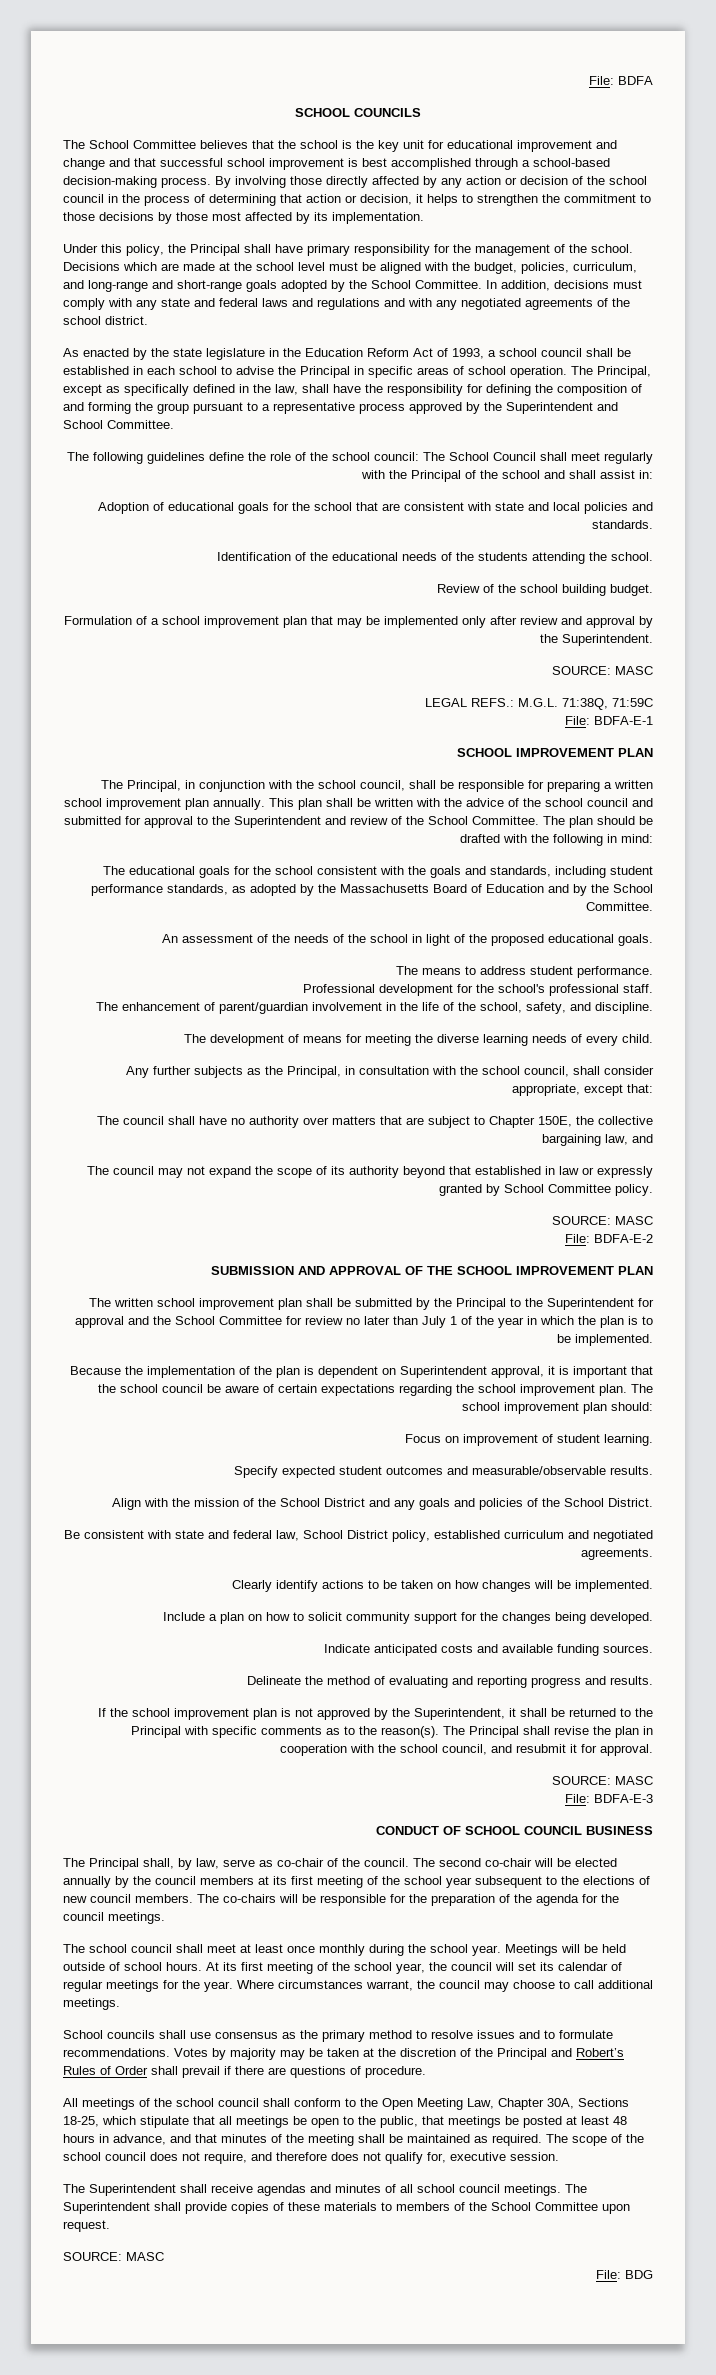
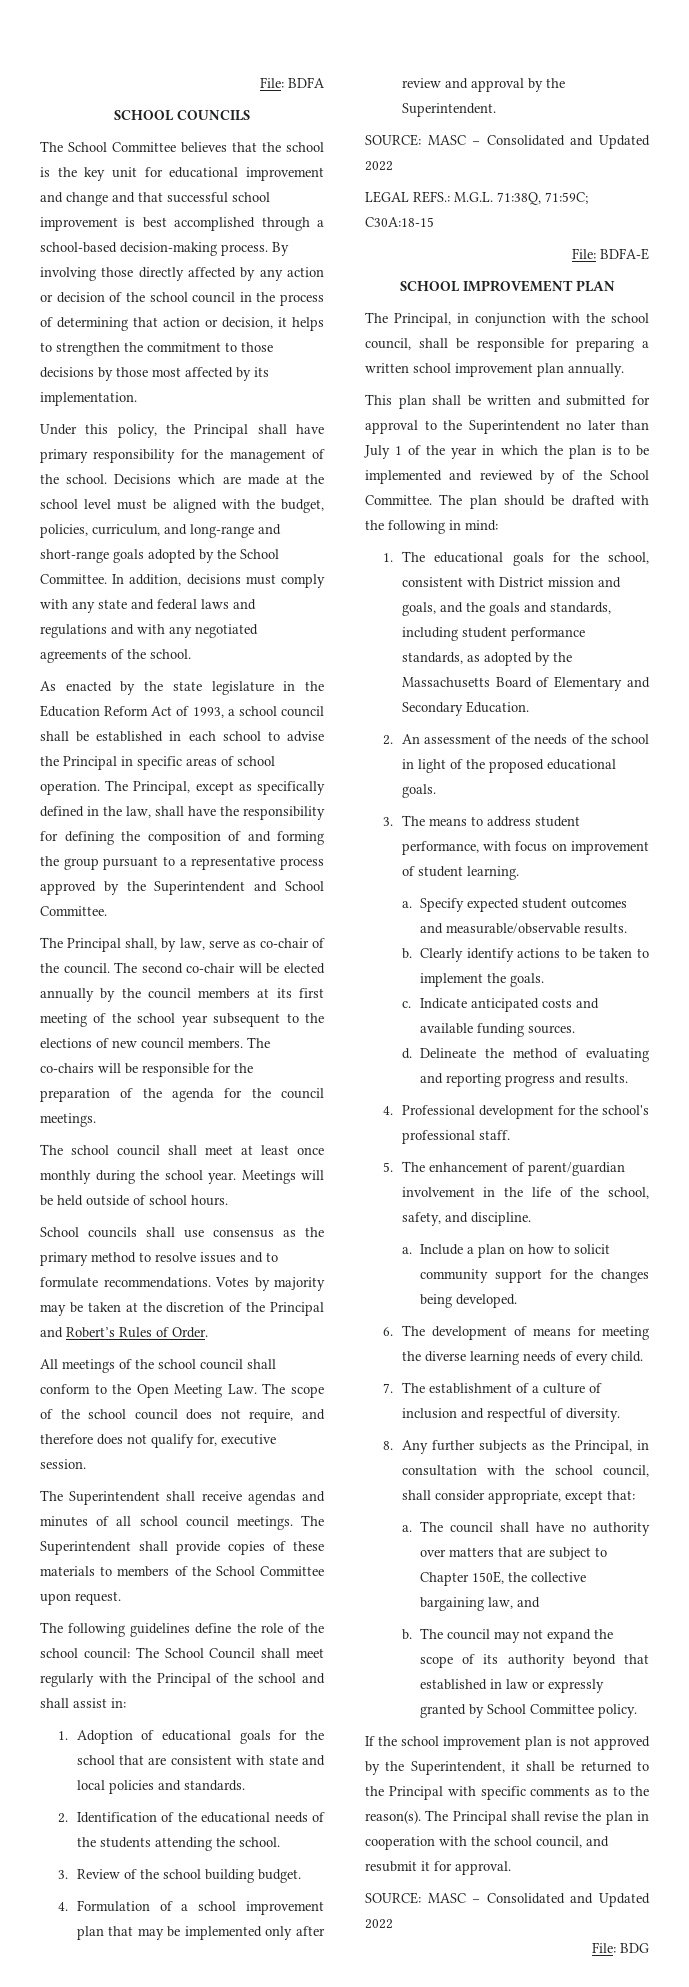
[63,316,148,325] school district. -> [150,649,191,659] school.
[67,452,653,464] [361,470,653,482] [98,502,653,514] [592,520,653,529] [217,552,653,564] [437,584,653,596] [64,616,653,628] [540,634,653,646] [552,666,653,675] [425,698,653,710] [565,716,653,725] [457,748,653,757] [101,780,653,792] [64,798,653,810] [64,816,653,828] [460,834,653,846] [103,866,653,878] [91,884,653,896] [586,902,653,911] [162,934,653,946] [396,966,653,978] [303,984,653,996] [96,1002,653,1014] [184,1034,653,1046] [126,1066,654,1078] [512,1084,653,1096] [97,1116,653,1128] [542,1134,653,1146] [87,1166,653,1178] [439,1184,653,1196] [552,1216,653,1225] [565,1234,653,1243] [211,1266,653,1275] [89,1298,654,1310] [75,1316,653,1328] [557,1334,653,1346] [70,1366,653,1378] [98,1384,653,1396] [462,1402,653,1414] [405,1434,653,1446] [234,1466,653,1478] [112,1498,653,1510] [64,1530,653,1542] [581,1548,653,1560] [232,1580,653,1592] [163,1612,653,1624] [324,1644,653,1656] [247,1676,653,1688] [98,1708,653,1720] [131,1726,653,1738] [280,1744,653,1756] [552,1776,653,1785] [565,1794,653,1803] [376,1826,653,1835] // The following guidelines define the role of the school council: The School Council shall meet regularly with the Principal of the school and shall assist in: // Adoption of educational goals for the school that are consistent with state and local policies and standards. // Identification of the educational needs of the students attending the school. // Review of the school building budget. // Formulation of a school improvement plan that may be implemented only after review and approval by the Superintendent. // SOURCE: MASC // LEGAL REFS.: M.G.L. 71:38Q, 71:59C // File: BDFA-E-1 // SCHOOL IMPROVEMENT PLAN // The Principal, in conjunction with the school council, shall be responsible for preparing a written school improvement plan annually. This plan shall be written with the advice of the school council and submitted for approval to the Superintendent and review of the School Committee. The plan should be drafted with the following in mind: // The educational goals for the school consistent with the goals and standards, including student performance standards, as adopted by the Massachusetts Board of Education and by the School Committee. // An assessment of the needs of the school in light of the proposed educational goals. // The means to address student performance. // Professional development for the school's professional staff. // The enhancement of parent/guardian involvement in the life of the school, safety, and discipline. // The development of means for meeting the diverse learning needs of every child. // Any further subjects as the Principal, in consultation with the school council, shall consider appropriate, except that: // The council shall have no authority over matters that are subject to Chapter 150E, the collective bargaining law, and // The council may not expand the scope of its authority beyond that established in law or expressly granted by School Committee policy. // SOURCE: MASC // File: BDFA-E-2 // SUBMISSION AND APPROVAL OF THE SCHOOL IMPROVEMENT PLAN // The written school improvement plan shall be submitted by the Principal to the Superintendent for approval and the School Committee for review no later than July 1 of the year in which the plan is to be implemented. // Because the implementation of the plan is dependent on Superintendent approval, it is important that the school council be aware of certain expectations regarding the school improvement plan. The school improvement plan should: // Focus on improvement of student learning. // Specify expected student outcomes and measurable/observable results. // Align with the mission of the School District and any goals and policies of the School District. // Be consistent with state and federal law, School District policy, established curriculum and negotiated agreements. // Clearly identify actions to be taken on how changes will be implemented. // Include a plan on how to solicit community support for the changes being developed. // Indicate anticipated costs and available funding sources. // Delineate the method of evaluating and reporting progress and results. // If the school improvement plan is not approved by the Superintendent, it shall be returned to the Principal with specific comments as to the reason(s). The Principal shall revise the plan in cooperation with the school council, and resubmit it for approval. // SOURCE: MASC // File: BDFA-E-3 // CONDUCT OF SCHOOL COUNCIL BUSINESS -> (107, 911) none
[206,1962,622,1974] [63,1980,653,1992] [63,1998,120,2010] At its first meeting of the school year, the council will set its calendar of regular meetings for the year. Where circumstances warrant, the council may choose to call additional meetings. -> (228, 1200) none
[115,2066,426,2078] Order shall prevail if there are questions of procedure. -> [172,1327,208,1338] Order.
[467,2098,629,2110] [63,2116,627,2128] [63,2134,542,2146] Law, Chapter 30A, Sections 18-25, which stipulate that all meetings be open to the public, that meetings be posted at least 48 hours in advance, and that minutes of the meeting shall be maintained as required. -> [227,1384,257,1394] Law.
[63,2252,164,2261] SOURCE: MASC -> [40,1622,324,1637] [40,1647,324,1659] [40,1673,325,1687] [40,1698,126,1708] [58,1730,324,1744] [76,1755,325,1766] [76,1780,245,1794] [58,1812,325,1823] [76,1837,280,1851] [58,1869,301,1883] [58,1900,324,1915] [76,1926,325,1940] [401,78,565,92] [401,103,496,117] [365,134,650,149] [365,161,393,171] [365,191,588,205] [365,217,434,227] [572,248,649,260] [399,280,615,292] [365,312,649,327] [365,338,649,352] [365,363,624,377] [365,394,650,409] [365,420,649,434] [364,445,649,459] [365,470,649,484] [365,494,649,509] [365,520,498,534] [383,551,649,566] [401,577,621,588] [401,602,611,616] [401,627,585,641] [401,652,572,666] [401,676,650,691] [401,701,529,716] [383,734,649,745] [401,759,616,773] [401,784,436,798] [383,815,580,827] [401,841,649,855] [401,866,519,880] [401,898,627,912] [419,923,627,934] [401,948,649,962] [419,973,544,987] [401,998,599,1012] [419,1023,575,1037] [401,1048,649,1062] [419,1073,628,1087] [383,1105,649,1119] [401,1130,510,1144] [383,1161,625,1176] [401,1187,649,1199] [401,1212,531,1226] [401,1244,610,1258] [419,1269,649,1283] [419,1294,517,1308] [383,1325,649,1340] [401,1351,643,1365] [383,1382,602,1394] [401,1408,620,1422] [383,1440,649,1454] [401,1465,649,1477] [401,1490,635,1504] [401,1521,650,1536] [419,1547,607,1560] [419,1571,586,1586] [419,1597,540,1611] [401,1628,613,1643] [419,1654,649,1668] [419,1679,604,1693] [419,1704,637,1718] [365,1736,650,1750] [365,1761,649,1775] [365,1786,649,1800] [365,1810,649,1825] [365,1836,609,1850] [365,1861,511,1875] [365,1892,650,1907] [365,1919,393,1929] The following guidelines define the role of the school council: The School Council shall meet regularly with the Principal of the school and shall assist in: // 1. Adoption of educational goals for the school that are consistent with state and local policies and standards. // 2. Identification of the educational needs of the students attending the school. // 3. Review of the school building budget. // 4. Formulation of a school improvement plan that may be implemented only after review and approval by the Superintendent. // SOURCE: MASC – Consolidated and Updated 2022 // LEGAL REFS.: M.G.L. 71:38Q, 71:59C; C30A:18-15 // File: BDFA-E // SCHOOL IMPROVEMENT PLAN // The Principal, in conjunction with the school council, shall be responsible for preparing a written school improvement plan annually. // This plan shall be written and submitted for approval to the Superintendent no later than July 1 of the year in which the plan is to be implemented and reviewed by of the School Committee. The plan should be drafted with the following in mind: // 1. The educational goals for the school, consistent with District mission and goals, and the goals and standards, including student performance standards, as adopted by the Massachusetts Board of Elementary and Secondary Education. // 2. An assessment of the needs of the school in light of the proposed educational goals. // 3. The means to address student performance, with focus on improvement of student learning. // a. Specify expected student outcomes and measurable/observable results. // b. Clearly identify actions to be taken to implement the goals. // c. Indicate anticipated costs and available funding sources. // d. Delineate the method of evaluating and reporting progress and results. // 4. Professional development for the school's professional staff. // 5. The enhancement of parent/guardian involvement in the life of the school, safety, and discipline. // a. Include a plan on how to solicit community support for the changes being developed. // 6. The development of means for meeting the diverse learning needs of every child. // 7. The establishment of a culture of inclusion and respectful of diversity. // 8. Any further subjects as the Principal, in consultation with the school council, shall consider appropriate, except that: // a. The council shall have no authority over matters that are subject to Chapter 150E, the collective bargaining law, and // b. The council may not expand the scope of its authority beyond that established in law or expressly granted by School Committee policy. // If the school improvement plan is not approved by the Superintendent, it shall be returned to the Principal with specific comments as to the reason(s). The Principal shall revise the plan in cooperation with the school council, and resubmit it for approval. // SOURCE: MASC – Consolidated and Updated 2022

